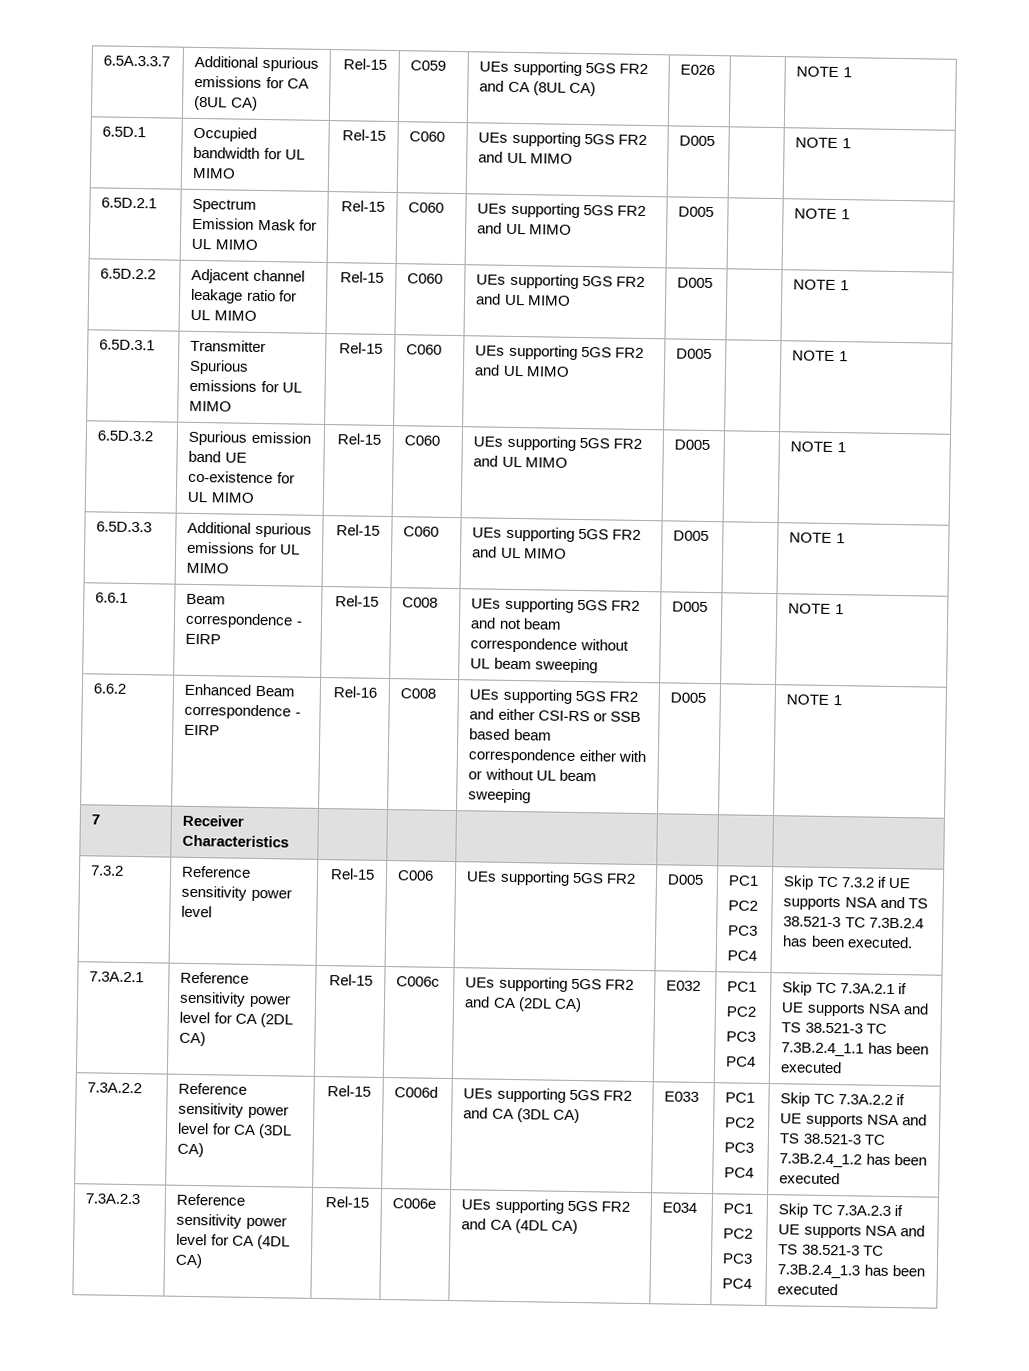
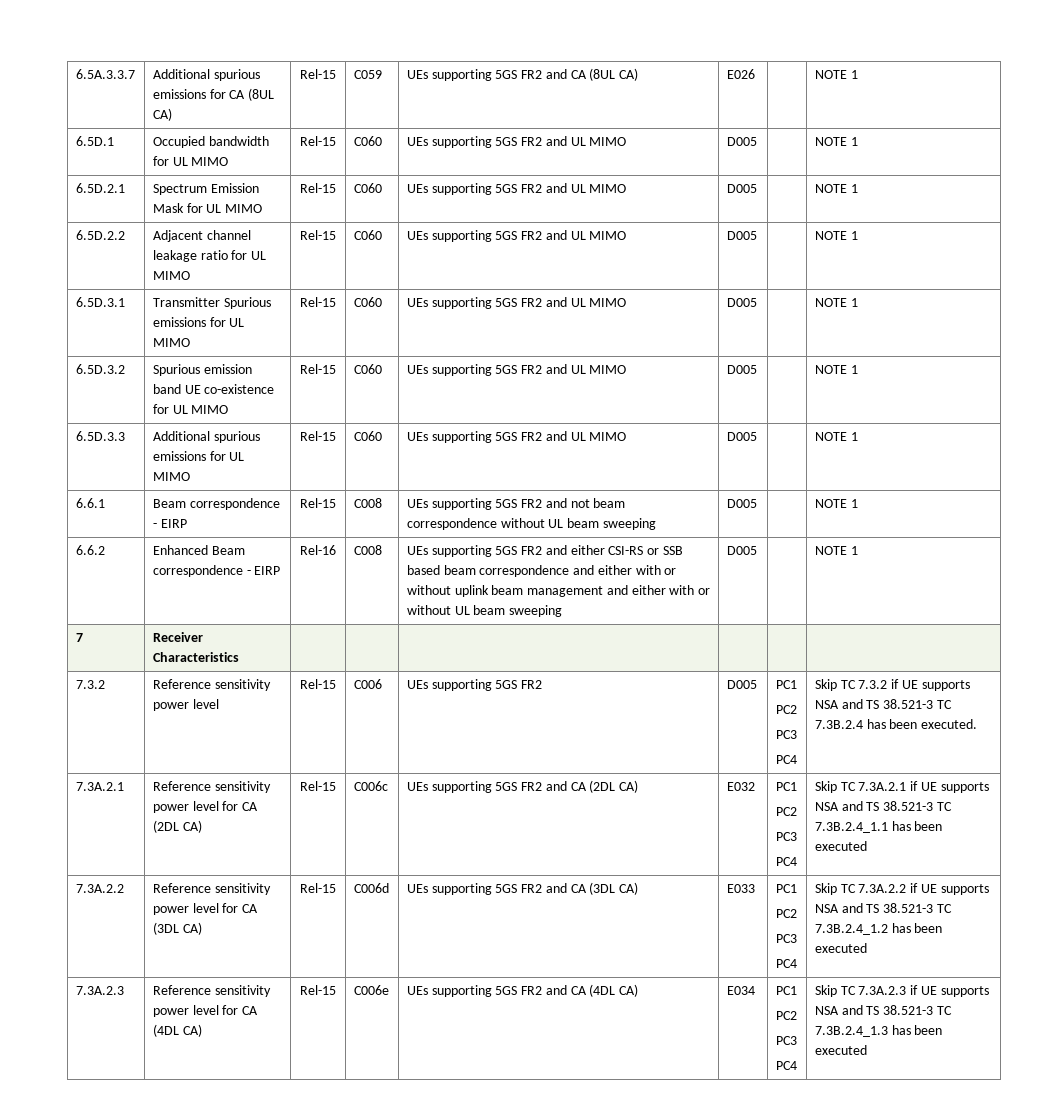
(576, 756) none -> [573,565,677,575] [406,585,628,597] and either with or without uplink beam management and

